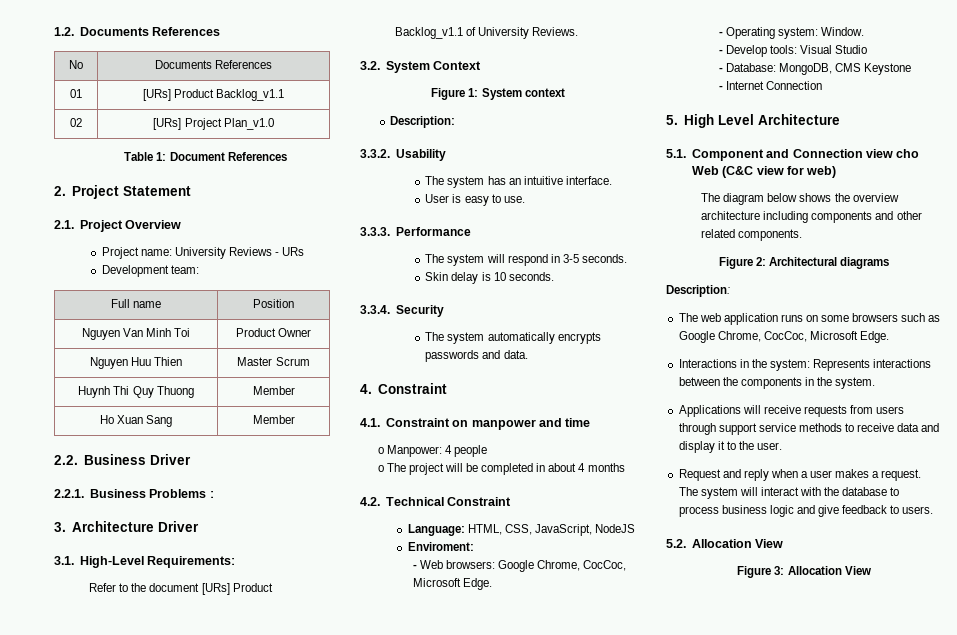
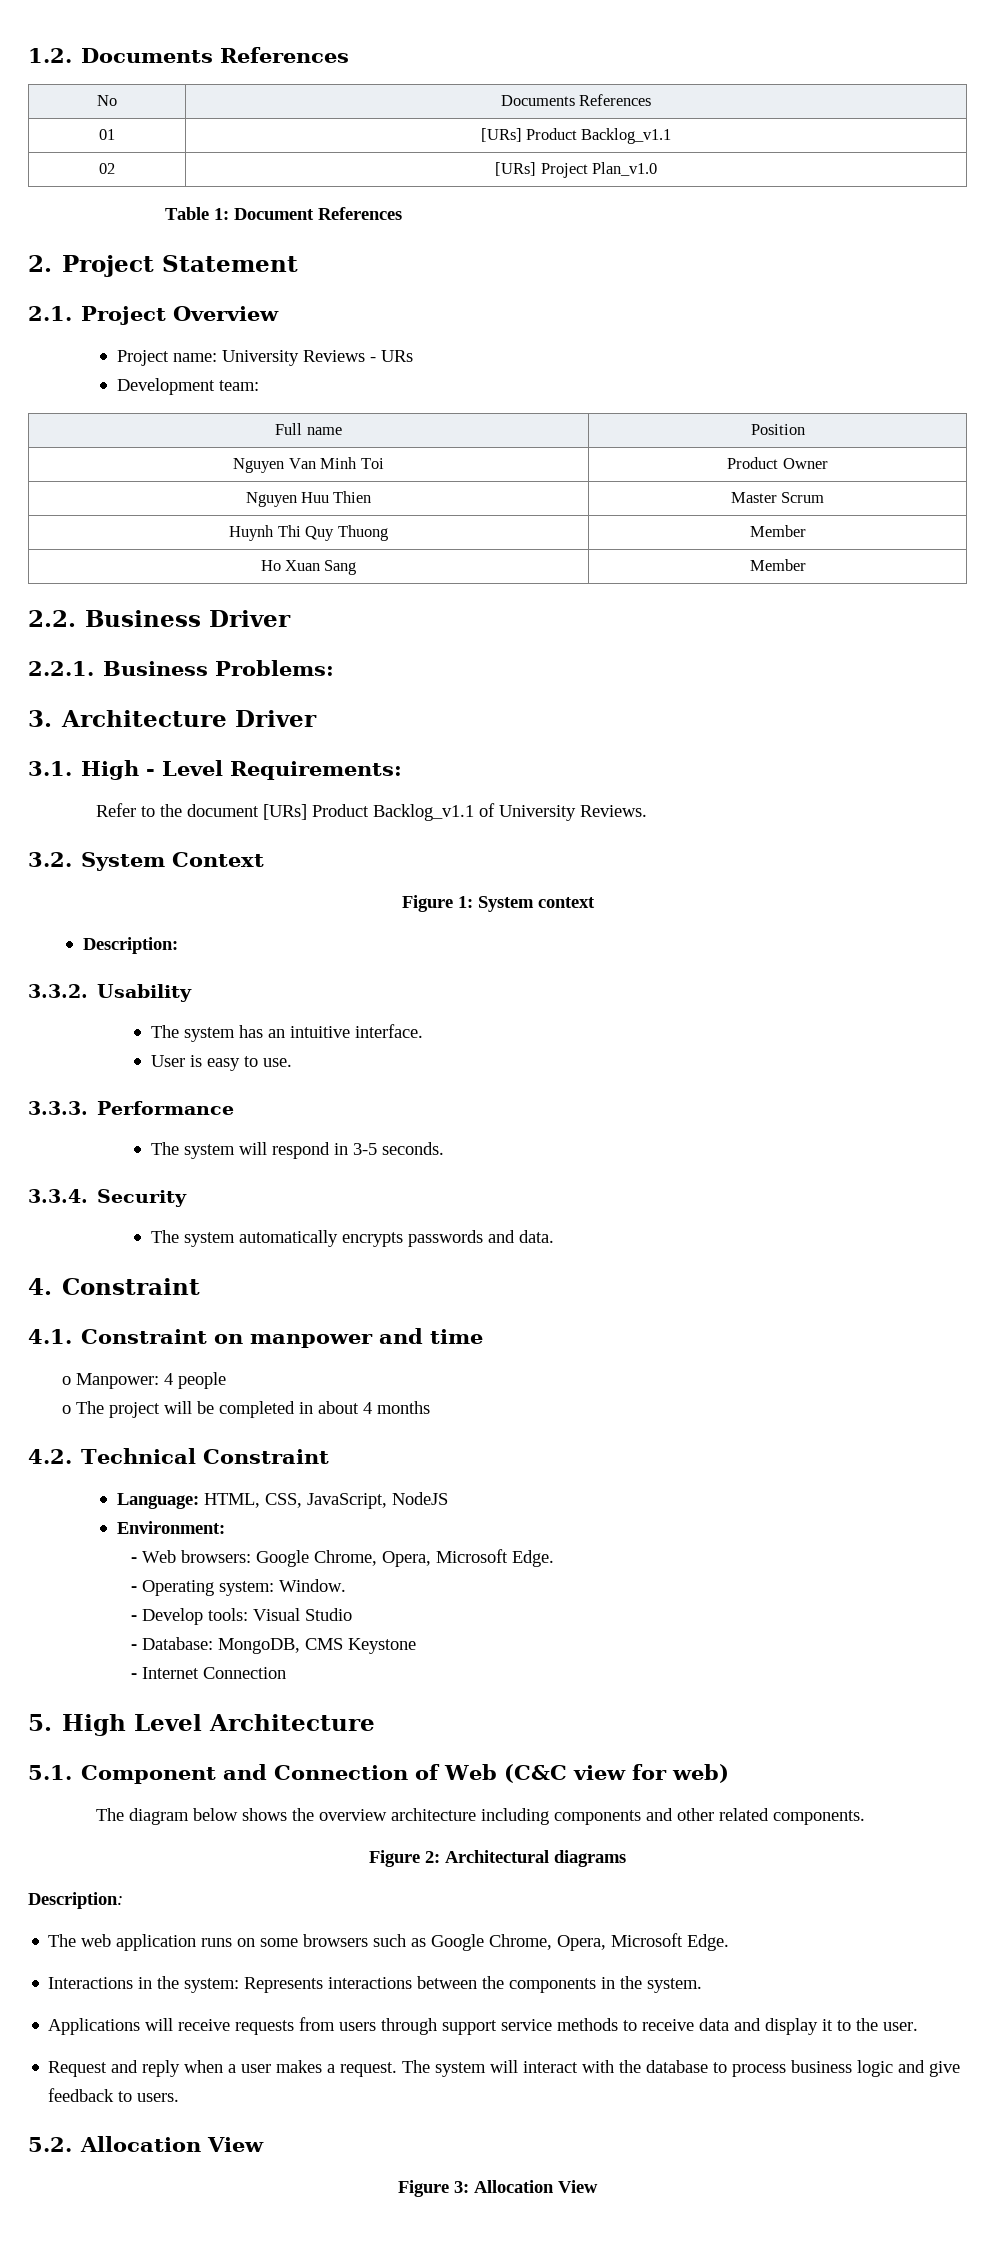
[149,489,214,498] Problems : -> [215,660,335,676] Problems:
[79,556,144,568] High-Level -> [81,760,224,780] High - Level
[425,272,554,284] // Skin delay is 10 seconds. -> (444, 1148) none
[407,542,474,551] Enviroment: -> [116,1521,225,1534] Environment:
[583,560,627,571] CocCoc, -> [381,1551,431,1567] Opera,
[865,149,920,158] view cho -> [415,1764,441,1780] of
[763,331,807,342] CocCoc, -> [557,1935,607,1951] Opera,

